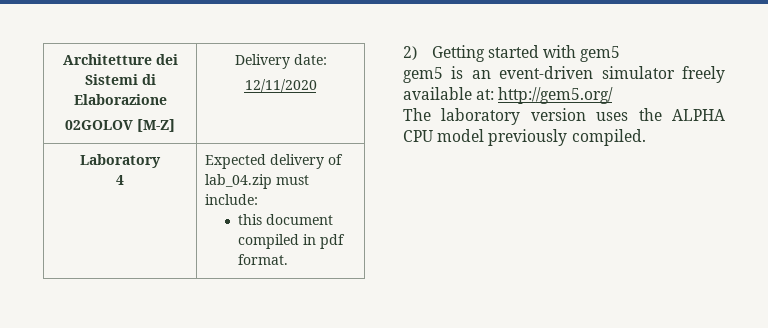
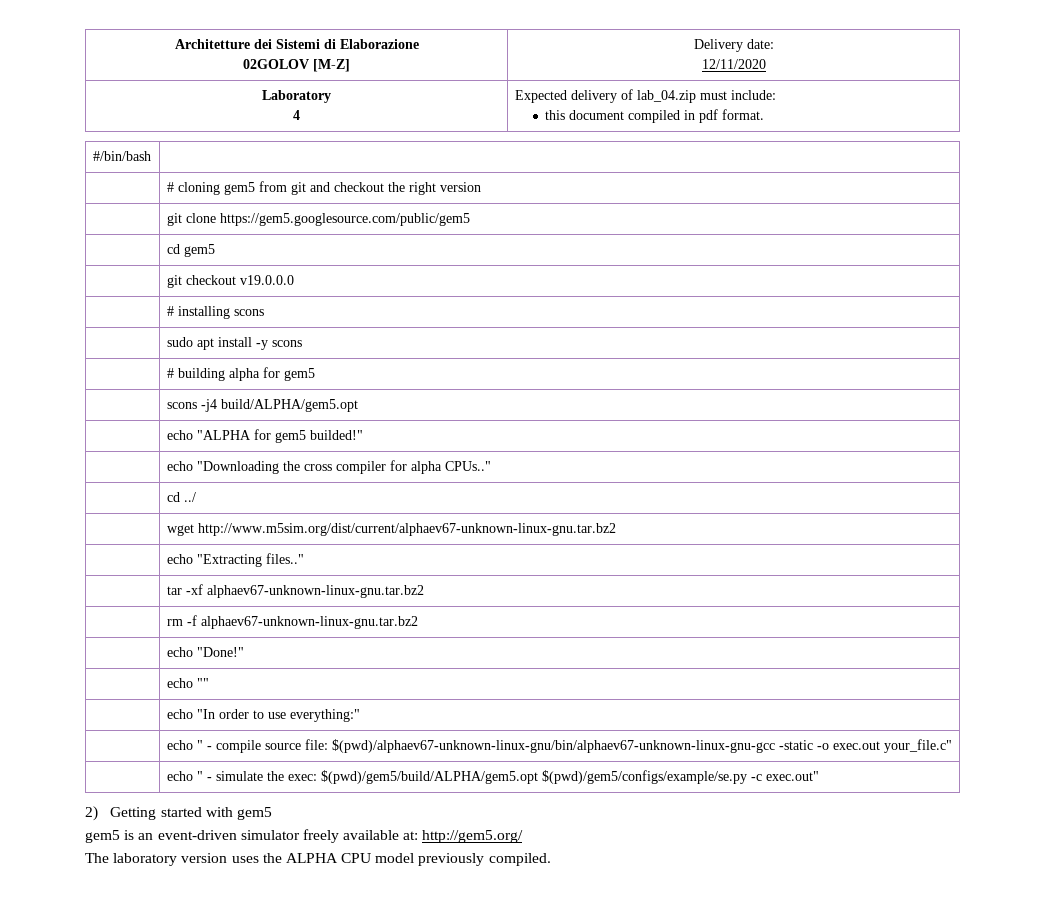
(288, 259) none -> [92,151,151,161] [166,181,481,195] [166,213,470,226] [166,244,215,257] [166,275,294,288] [166,306,264,319] [166,337,302,350] [166,367,315,381] [166,399,358,412] [166,429,363,443] [166,460,491,474] [166,492,196,502] [166,523,616,536] [166,553,304,567] [166,584,424,598] [166,615,418,629] [166,647,244,657] [166,678,209,688] [166,709,360,722] [166,739,952,753] [166,770,819,784] // #/bin/bash | // | # cloning gem5 from git and checkout the right version // | git clone https://gem5.googlesource.com/public/gem5 // | cd gem5 // | git checkout v19.0.0.0 // | # installing scons // | sudo apt install -y scons // | # building alpha for gem5 // | scons -j4 build/ALPHA/gem5.opt // | echo "ALPHA for gem5 builded!" // | echo "Downloading the cross compiler for alpha CPUs.." // | cd ../ // | wget http://www.m5sim.org/dist/current/alphaev67-unknown-linux-gnu.tar.bz2 // | echo "Extracting files.." // | tar -xf alphaev67-unknown-linux-gnu.tar.bz2 // | rm -f alphaev67-unknown-linux-gnu.tar.bz2 // | echo "Done!" // | echo "" // | echo "In order to use everything:" // | echo " - compile source file: $(pwd)/alphaev67-unknown-linux-gnu/bin/alphaev67-unknown-linux-gnu-gcc -static -o exec.out your_file.c" // | echo " - simulate the exec: $(pwd)/gem5/build/ALPHA/gem5.opt $(pwd)/gem5/configs/example/se.py -c exec.out"

